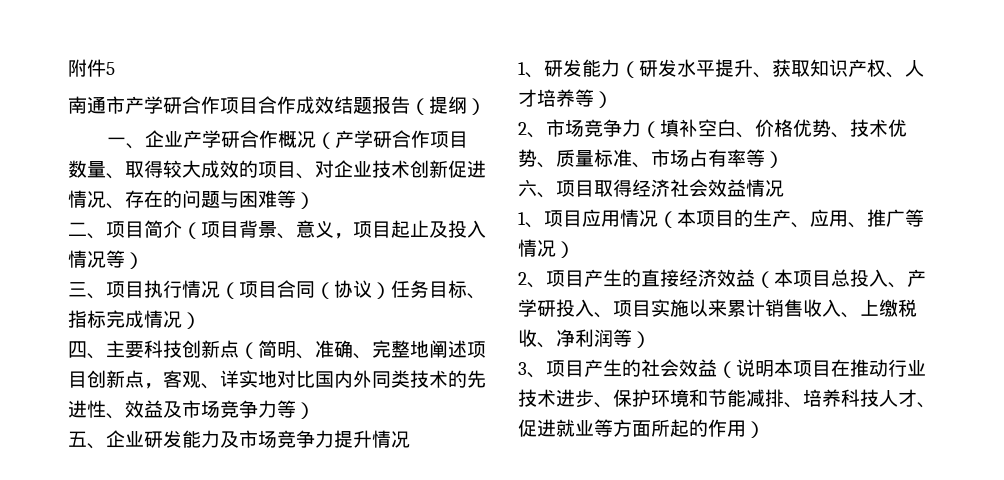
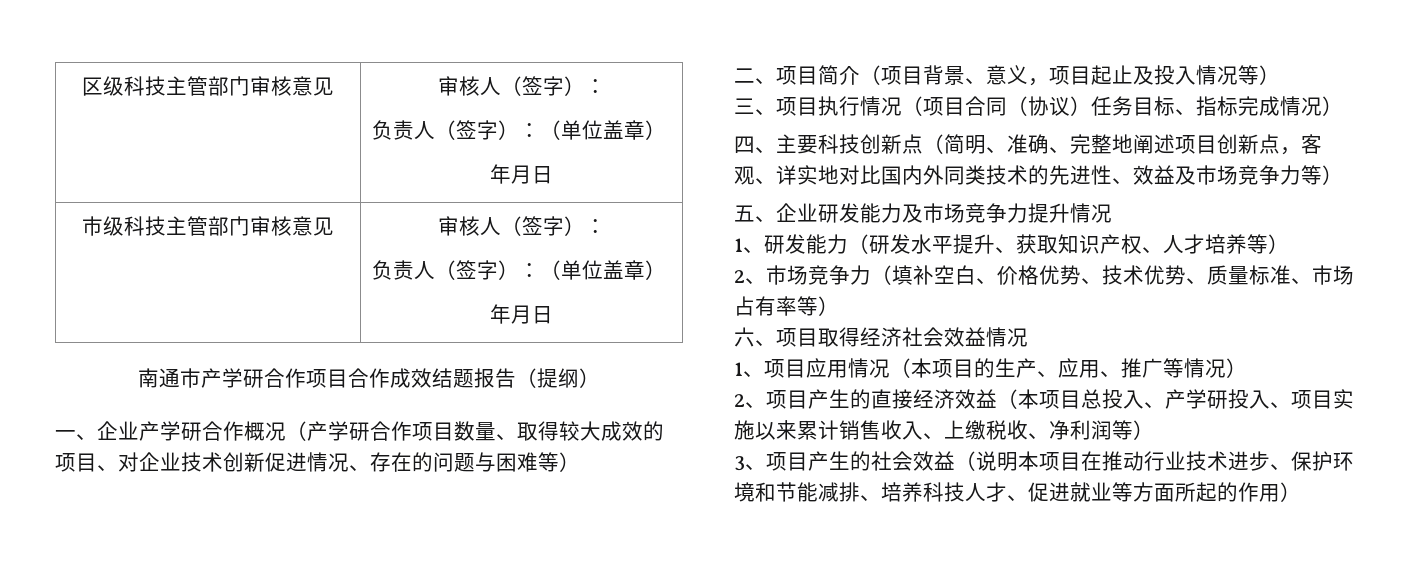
[68,59,115,77] 附件5 -> [82,76,334,96] [437,76,606,96] [372,120,667,140] [490,164,553,184] [82,216,334,236] [437,216,606,236] [372,260,667,280] [490,304,553,324] 区级科技主管部门审核意见 | 审核人（签字）： // 负责人（签字）：（单位盖章） // 年月日 // 市级科技主管部门审核意见 | 审核人（签字）： // 负责人（签字）：（单位盖章） // 年月日

